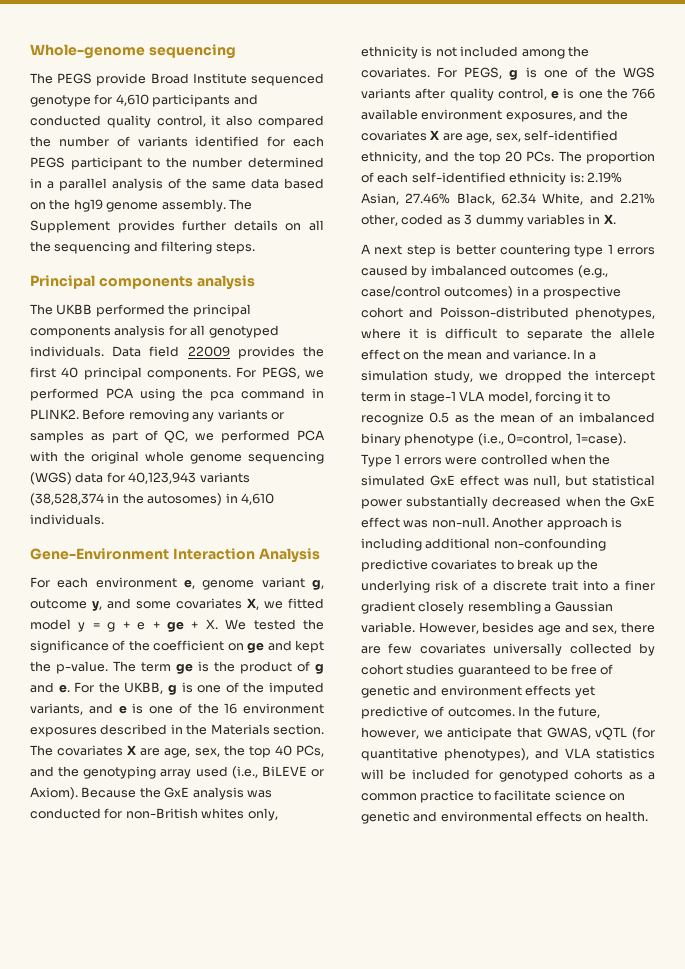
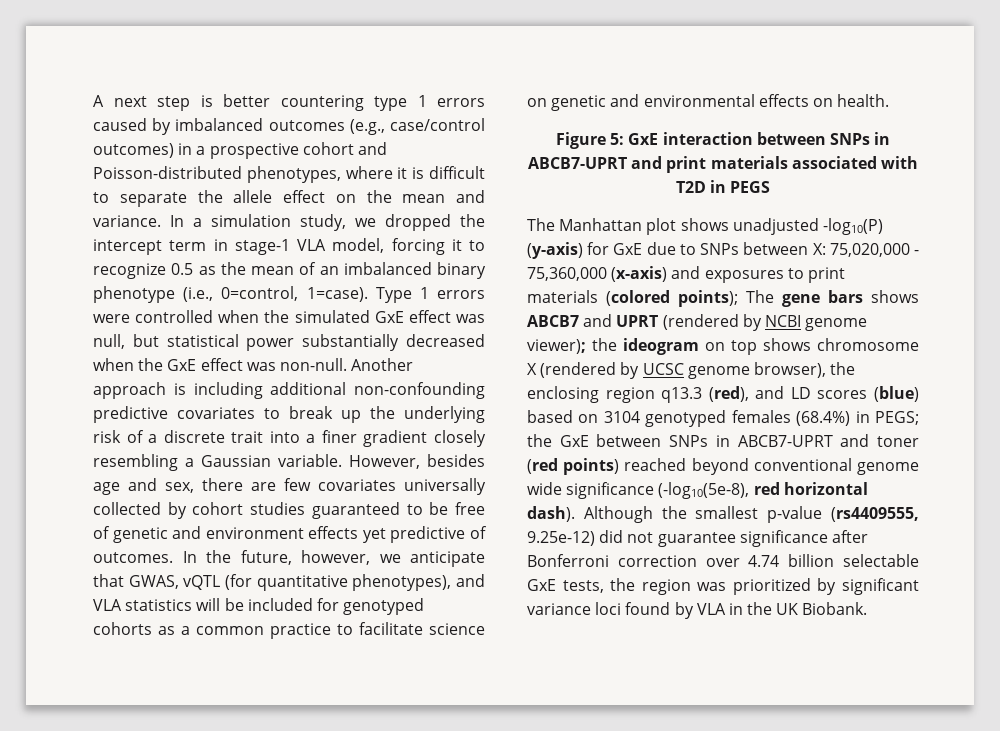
[30,44,236,59] [30,73,324,86] [30,94,258,107] [30,115,324,128] [30,136,324,147] [30,157,324,170] [30,178,324,191] [30,199,252,212] [30,220,324,233] [30,241,255,254] [30,275,255,290] [30,304,251,317] [30,325,279,338] [30,346,324,359] [30,367,324,380] [30,388,324,401] [30,409,284,422] [30,430,325,443] [30,451,324,464] [30,472,250,485] [30,493,274,506] [30,514,104,525] [30,548,320,563] [30,577,325,590] [30,598,324,611] [30,619,324,632] [30,640,324,653] [30,661,324,674] [30,682,324,695] [30,703,324,715] [30,724,324,737] [30,745,324,758] [30,766,324,779] [30,787,272,800] [30,808,278,821] [361,46,589,59] [361,67,655,80] [361,88,655,101] [361,109,628,122] [361,130,618,143] [361,151,655,164] [361,172,622,185] [361,193,655,205] [361,214,616,227] Whole-genome sequencing // The PEGS provide Broad Institute sequenced genotype for 4,610 participants and conducted quality control, it also compared the number of variants identified for each PEGS participant to the number determined in a parallel analysis of the same data based on the hg19 genome assembly. The Supplement provides further details on all the sequencing and filtering steps. // Principal components analysis // The UKBB performed the principal components analysis for all genotyped individuals. Data field 22009 provides the first 40 principal components. For PEGS, we performed PCA using the pca command in PLINK2. Before removing any variants or samples as part of QC, we performed PCA with the original whole genome sequencing (WGS) data for 40,123,943 variants (38,528,374 in the autosomes) in 4,610 individuals. // Gene-Environment Interaction Analysis // For each environment e, genome variant g, outcome y, and some covariates X, we fitted model y = g + e + ge + X. We tested the significance of the coefficient on ge and kept the p-value. The term ge is the product of g and e. For the UKBB, g is one of the imputed variants, and e is one of the 16 environment exposures described in the Materials section. The covariates X are age, sex, the top 40 PCs, and the genotyping array used (i.e., BiLEVE or Axiom). Because the GxE analysis was conducted for non-British whites only, ethnicity is not included among the covariates. For PEGS, g is one of the WGS variants after quality control, e is one the 766 available environment exposures, and the covariates X are age, sex, self-identified ethnicity, and the top 20 PCs. The proportion of each self-identified ethnicity is: 2.19% Asian, 27.46% Black, 62.34 White, and 2.21% other, coded as 3 dummy variables in X. // -> (93, 101) none
(648, 816) none -> [555,132,891,149] [528,156,918,173] [675,180,771,193] [527,218,883,235] [527,242,919,259] [527,266,845,283] [527,290,919,307] [527,314,868,331] [527,338,919,355] [527,362,856,379] [527,386,919,403] [527,410,919,427] [527,434,919,447] [527,458,919,475] [527,482,868,499] [527,506,919,523] [527,530,868,547] [527,554,919,567] [527,578,919,595] [527,602,868,619] // Figure 5: GxE interaction between SNPs in ABCB7-UPRT and print materials associated with T2D in PEGS // The Manhattan plot shows unadjusted -log10(P) (y-axis) for GxE due to SNPs between X: 75,020,000 - 75,360,000 (x-axis) and exposures to print materials (colored points); The gene bars shows ABCB7 and UPRT (rendered by NCBI genome viewer); the ideogram on top shows chromosome X (rendered by UCSC genome browser), the enclosing region q13.3 (red), and LD scores (blue) based on 3104 genotyped females (68.4%) in PEGS; the GxE between SNPs in ABCB7-UPRT and toner (red points) reached beyond conventional genome wide significance (-log10(5e-8), red horizontal dash). Although the smallest p-value (rs4409555, 9.25e-12) did not guarantee significance after Bonferroni correction over 4.74 billion selectable GxE tests, the region was prioritized by significant variance loci found by VLA in the UK Biobank.

